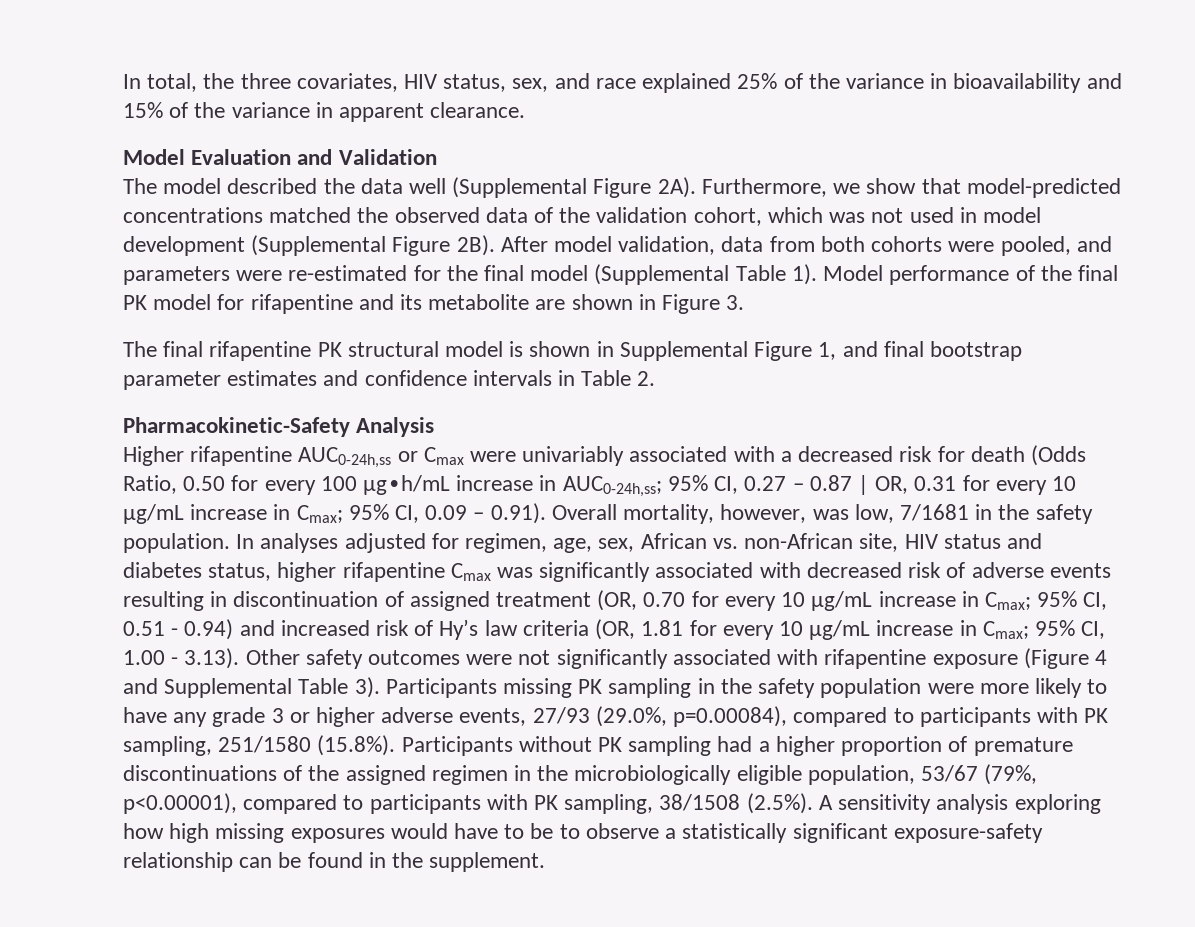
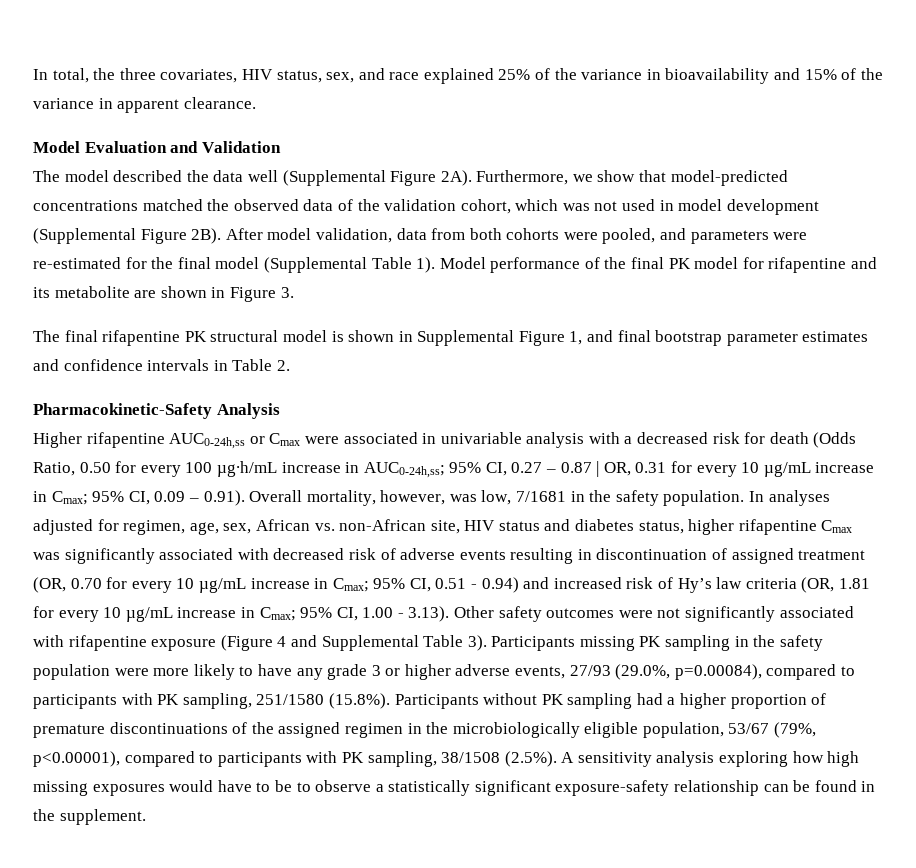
[522,446,728,466] univariably associated -> [343,432,585,448] associated in univariable analysis

